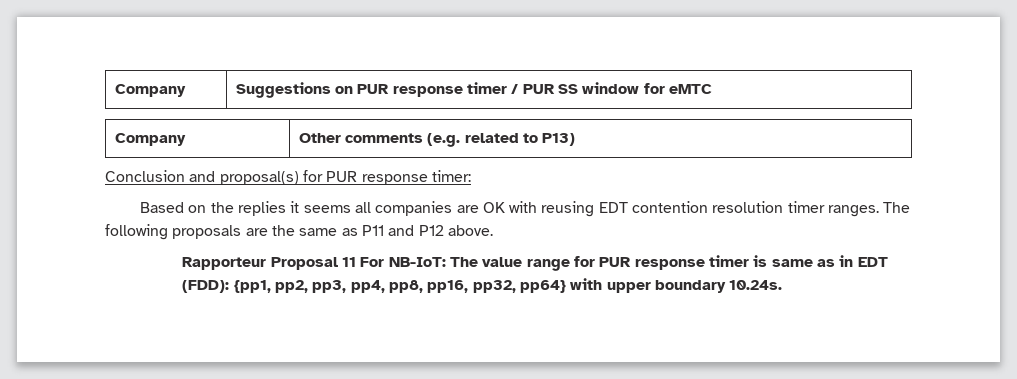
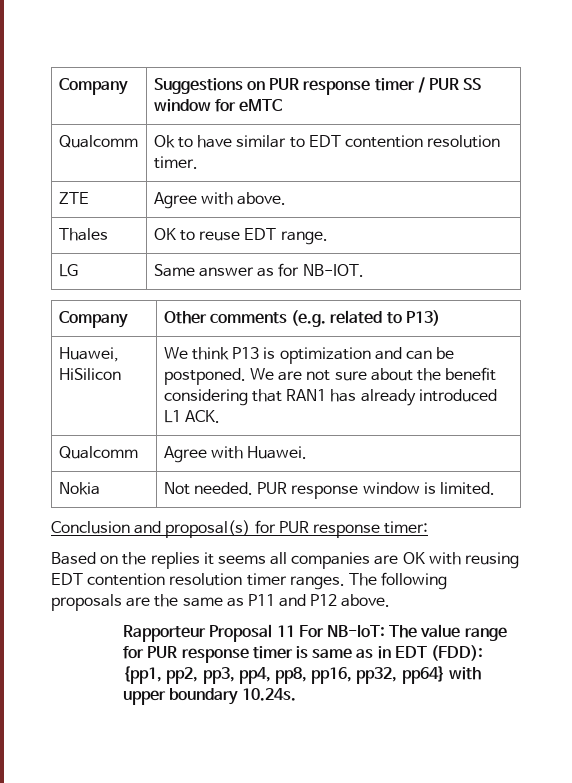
(712, 89) none -> [58,135,138,148] [153,135,501,148] [153,156,198,169] [58,192,89,204] [153,192,287,209] [58,228,108,241] [153,228,328,245] [58,264,78,277] [153,263,364,277] // Qualcomm | Ok to have similar to EDT contention resolution timer. // ZTE | Agree with above. // Thales | OK to reuse EDT range. // LG | Same answer as for NB-IOT.
(576, 139) none -> [58,347,119,362] [58,368,121,380] [163,347,455,364] [163,367,497,385] [163,389,497,406] [163,410,221,423] [58,446,138,459] [163,446,308,463] [58,482,100,495] [163,482,495,499] // Huawei, HiSilicon | We think P13 is optimization and can be postponed. We are not sure about the benefit considering that RAN1 has already introduced L1 ACK. // Qualcomm | Agree with Huawei. // Nokia | Not needed. PUR response window is limited.

